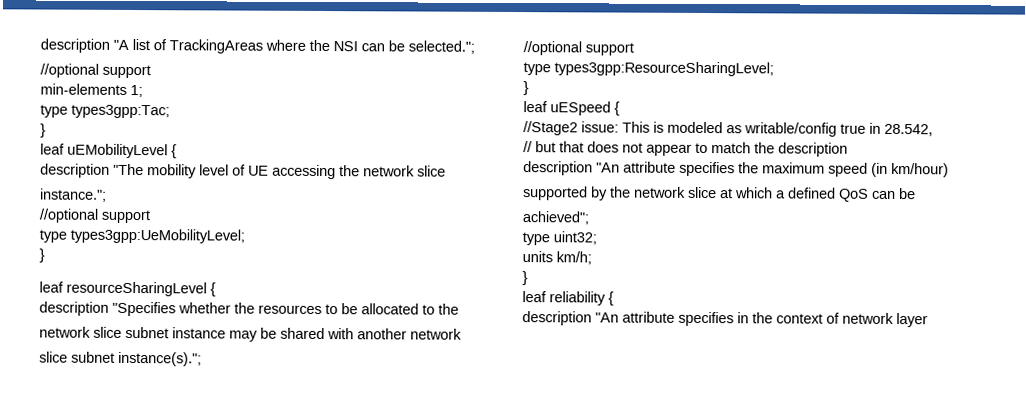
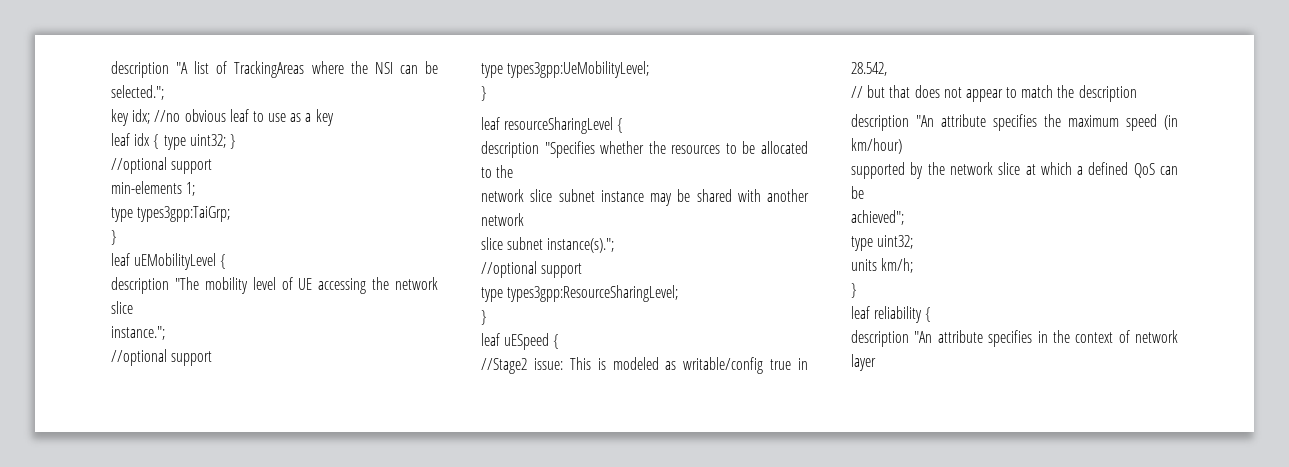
(475, 47) none -> [111,109,334,126] [111,133,236,150] // key idx; //no obvious leaf to use as a key // leaf idx { type uint32; }
[71,104,170,119] types3gpp:Tac; -> [137,206,231,222] types3gpp:TaiGrp;

